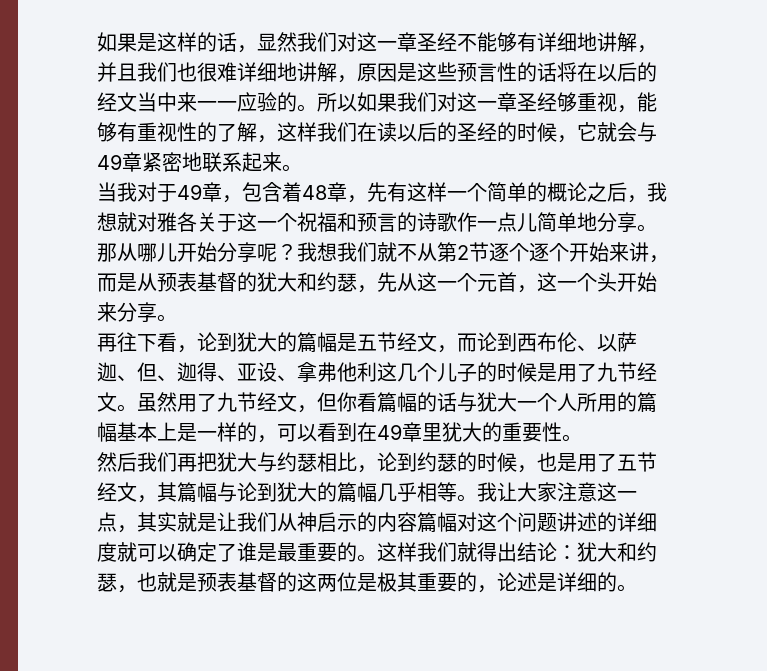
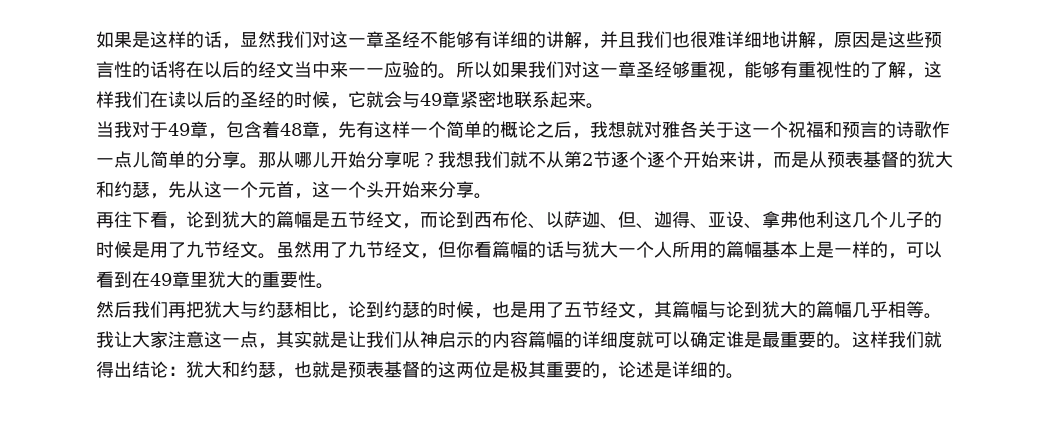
[577,32,597,51] 地 -> [528,31,546,48] 的
[577,212,597,231] 地 -> [186,151,204,168] 的
[457,512,597,532] 对这个问题讲述 -> (564, 339) none
[217,543,237,562] 了 -> (726, 339) none

